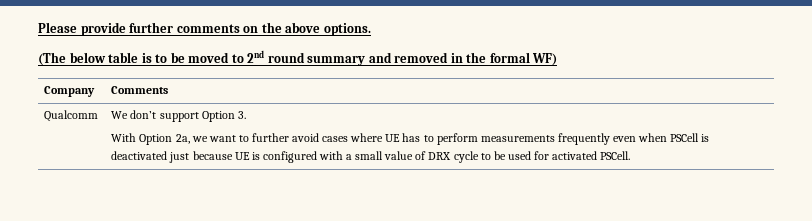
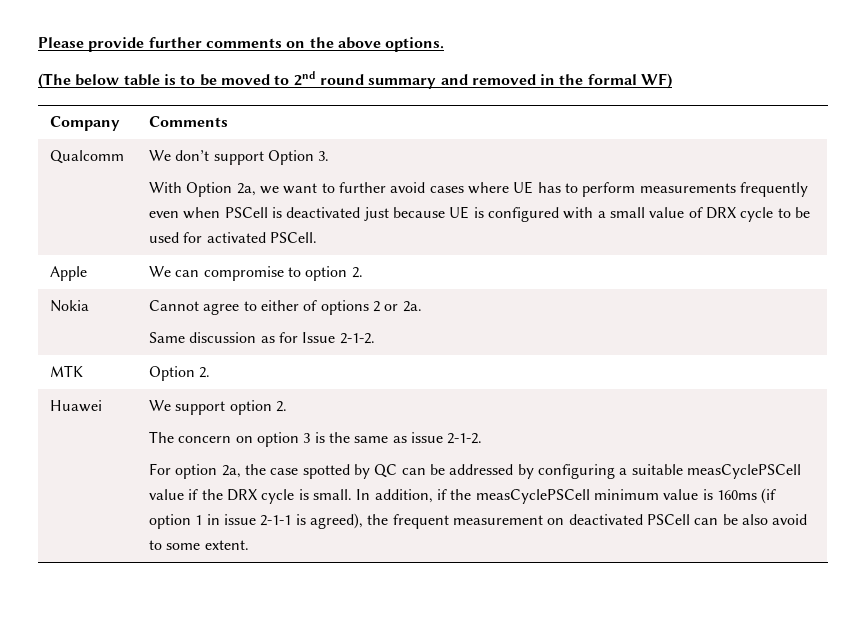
(631, 155) none -> [50,266,88,281] [149,266,363,281] [50,300,90,312] [149,300,422,315] [149,332,375,344] [50,365,84,377] [149,366,211,381] [50,400,103,412] [149,400,288,415] [149,431,483,447] [149,463,801,479] [149,488,777,504] [149,513,808,529] [149,540,249,550] // Apple | We can compromise to option 2. // Nokia | Cannot agree to either of options 2 or 2a. // Same discussion as for Issue 2-1-2. // MTK | Option 2. // Huawei | We support option 2. // The concern on option 3 is the same as issue 2-1-2. // For option 2a, the case spotted by QC can be addressed by configuring a suitable measCyclePSCell value if the DRX cycle is small. In addition, if the measCyclePSCell minimum value is 160ms (if option 1 in issue 2-1-1 is agreed), the frequent measurement on deactivated PSCell can be also avoid to some extent.

